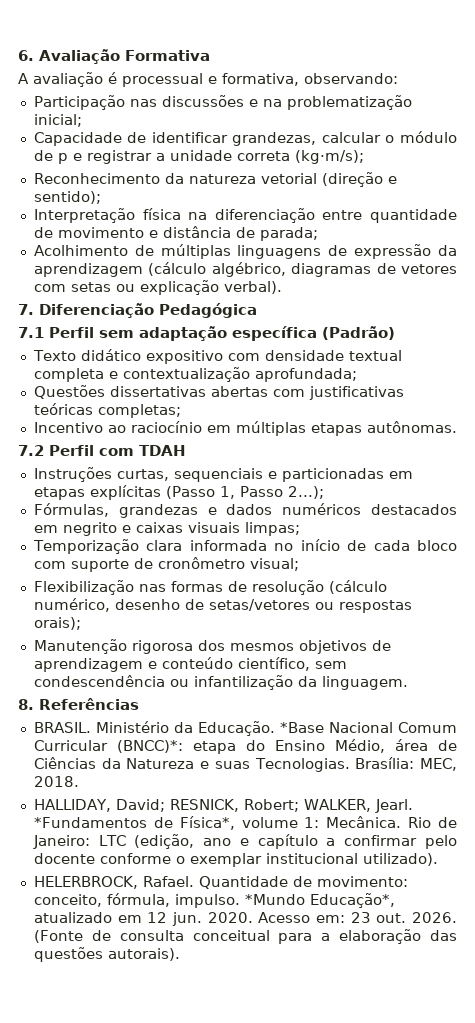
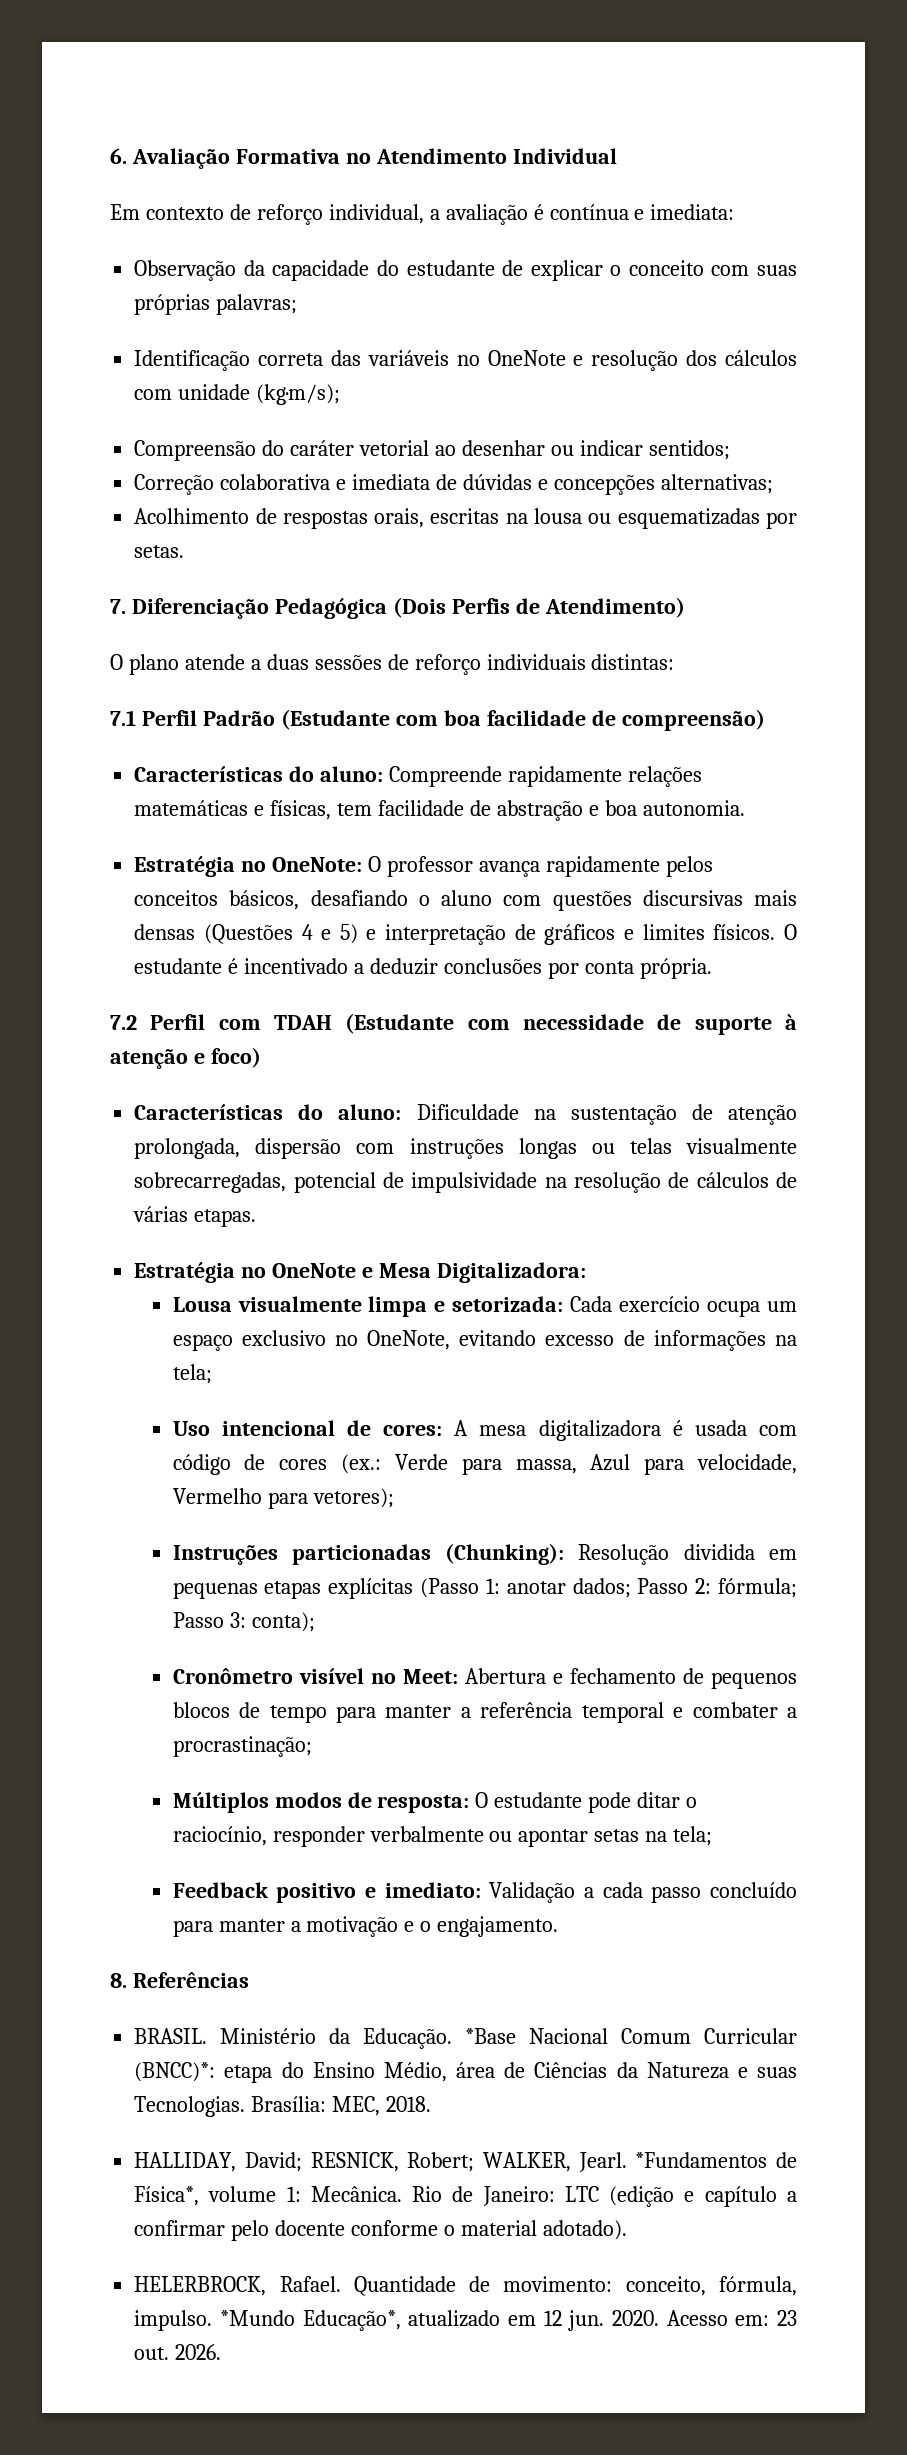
[18,72,398,87] [33,95,412,110] [33,114,82,127] [33,131,457,146] [33,150,364,164] [33,172,397,187] [33,191,101,204] [33,208,458,223] [33,226,318,241] [33,244,458,259] [33,262,458,277] [33,280,282,295] [18,303,257,318] [18,326,395,341] [32,349,402,364] [33,367,357,382] [33,385,404,400] [33,403,181,418] [33,421,457,436] [18,445,186,456] [33,467,413,482] [33,485,324,500] [33,503,457,518] [33,522,300,536] [32,539,457,554] [33,557,299,572] [33,580,387,595] [33,598,412,613] [33,617,81,630] [33,639,391,654] [33,657,347,672] [33,675,408,690] // A avaliação é processual e formativa, observando: // Participação nas discussões e na problematização inicial; // Capacidade de identificar grandezas, calcular o módulo de p e registrar a unidade correta (kg·m/s); // Reconhecimento da natureza vetorial (direção e sentido); // Interpretação física na diferenciação entre quantidade de movimento e distância de parada; // Acolhimento de múltiplas linguagens de expressão da aprendizagem (cálculo algébrico, diagramas de vetores com setas ou explicação verbal). // 7. Diferenciação Pedagógica // 7.1 Perfil sem adaptação específica (Padrão) // Texto didático expositivo com densidade textual completa e contextualização aprofundada; // Questões dissertativas abertas com justificativas teóricas completas; // Incentivo ao raciocínio em múltiplas etapas autônomas. // 7.2 Perfil com TDAH // Instruções curtas, sequenciais e particionadas em etapas explícitas (Passo 1, Passo 2...); // Fórmulas, grandezas e dados numéricos destacados em negrito e caixas visuais limpas; // Temporização clara informada no início de cada bloco com suporte de cronômetro visual; // Flexibilização nas formas de resolução (cálculo numérico, desenho de setas/vetores ou respostas orais); // Manutenção rigorosa dos mesmos objetivos de aprendizagem e conteúdo científico, sem condescendência ou infantilização da linguagem. -> [345,148,617,164] [110,204,735,225] [134,260,797,281] [134,294,298,315] [134,350,797,371] [134,384,341,405] [134,440,730,461] [134,474,773,495] [134,508,797,529] [134,545,185,558] [110,597,685,619] [110,654,675,675] [110,709,765,731] [134,766,702,787] [134,800,745,821] [134,856,713,877] [134,890,798,911] [134,924,797,945] [134,958,712,979] [110,1013,798,1035] [110,1047,261,1069] [134,1104,797,1125] [134,1138,797,1159] [134,1172,798,1193] [133,1206,257,1227] [134,1262,586,1283] [172,1296,797,1317] [172,1330,798,1351] [172,1364,212,1384] [172,1420,798,1441] [172,1454,797,1475] [172,1488,394,1509] [172,1543,797,1565] [172,1578,797,1599] [172,1612,315,1632] [172,1668,797,1689] [172,1702,797,1723] [172,1736,312,1757] [172,1792,698,1813] [172,1826,713,1847] [172,1882,797,1903] [172,1916,559,1937] no Atendimento Individual // Em contexto de reforço individual, a avaliação é contínua e imediata: // Observação da capacidade do estudante de explicar o conceito com suas próprias palavras; // Identificação correta das variáveis no OneNote e resolução dos cálculos com unidade (kg·m/s); // Compreensão do caráter vetorial ao desenhar ou indicar sentidos; // Correção colaborativa e imediata de dúvidas e concepções alternativas; // Acolhimento de respostas orais, escritas na lousa ou esquematizadas por setas. // 7. Diferenciação Pedagógica (Dois Perfis de Atendimento) // O plano atende a duas sessões de reforço individuais distintas: // 7.1 Perfil Padrão (Estudante com boa facilidade de compreensão) // Características do aluno: Compreende rapidamente relações matemáticas e físicas, tem facilidade de abstração e boa autonomia. // Estratégia no OneNote: O professor avança rapidamente pelos conceitos básicos, desafiando o aluno com questões discursivas mais densas (Questões 4 e 5) e interpretação de gráficos e limites físicos. O estudante é incentivado a deduzir conclusões por conta própria. // 7.2 Perfil com TDAH (Estudante com necessidade de suporte à atenção e foco) // Características do aluno: Dificuldade na sustentação de atenção prolongada, dispersão com instruções longas ou telas visualmente sobrecarregadas, potencial de impulsividade na resolução de cálculos de várias etapas. // Estratégia no OneNote e Mesa Digitalizadora: // Lousa visualmente limpa e setorizada: Cada exercício ocupa um espaço exclusivo no OneNote, evitando excesso de informações na tela; // Uso intencional de cores: A mesa digitalizadora é usada com código de cores (ex.: Verde para massa, Azul para velocidade, Vermelho para vetores); // Instruções particionadas (Chunking): Resolução dividida em pequenas etapas explícitas (Passo 1: anotar dados; Passo 2: fórmula; Passo 3: conta); // Cronômetro visível no Meet: Abertura e fechamento de pequenos blocos de tempo para manter a referência temporal e combater a procrastinação; // Múltiplos modos de resposta: O estudante pode ditar o raciocínio, responder verbalmente ou apontar setas na tela; // Feedback positivo e imediato: Validação a cada passo concluído para manter a motivação e o engajamento.
[134,834,232,849] (edição, ano -> [609,2186,675,2207] (edição
[189,853,438,867] exemplar institucional utilizado). -> [460,2220,627,2240] material adotado).
[33,929,457,944] [33,947,180,962] (Fonte de consulta conceitual para a elaboração das questões autorais). -> (222, 2352) none

